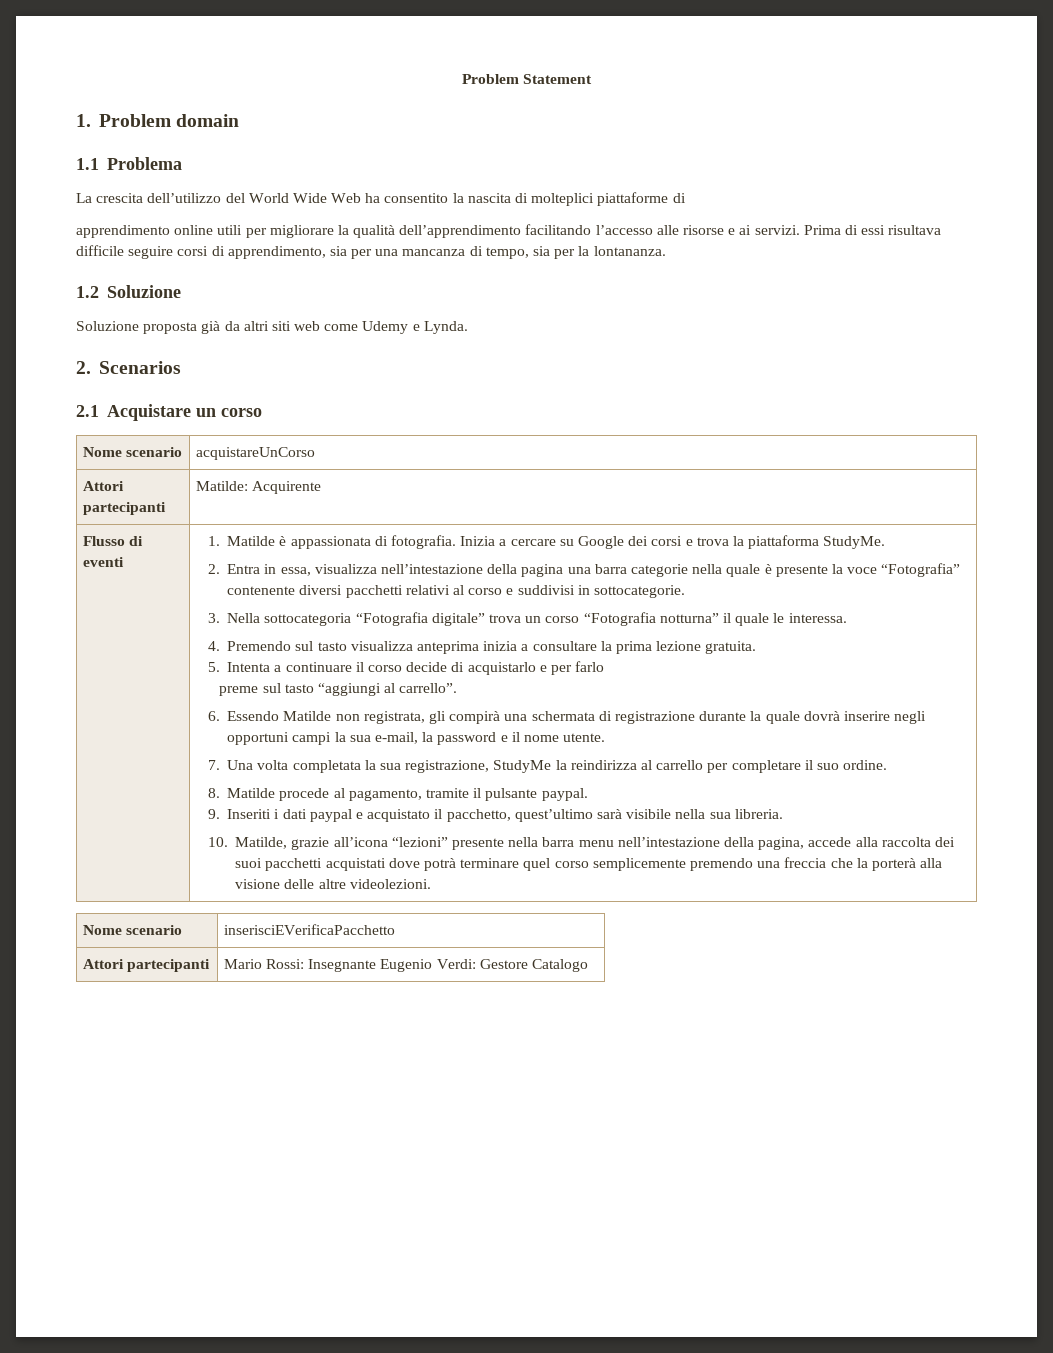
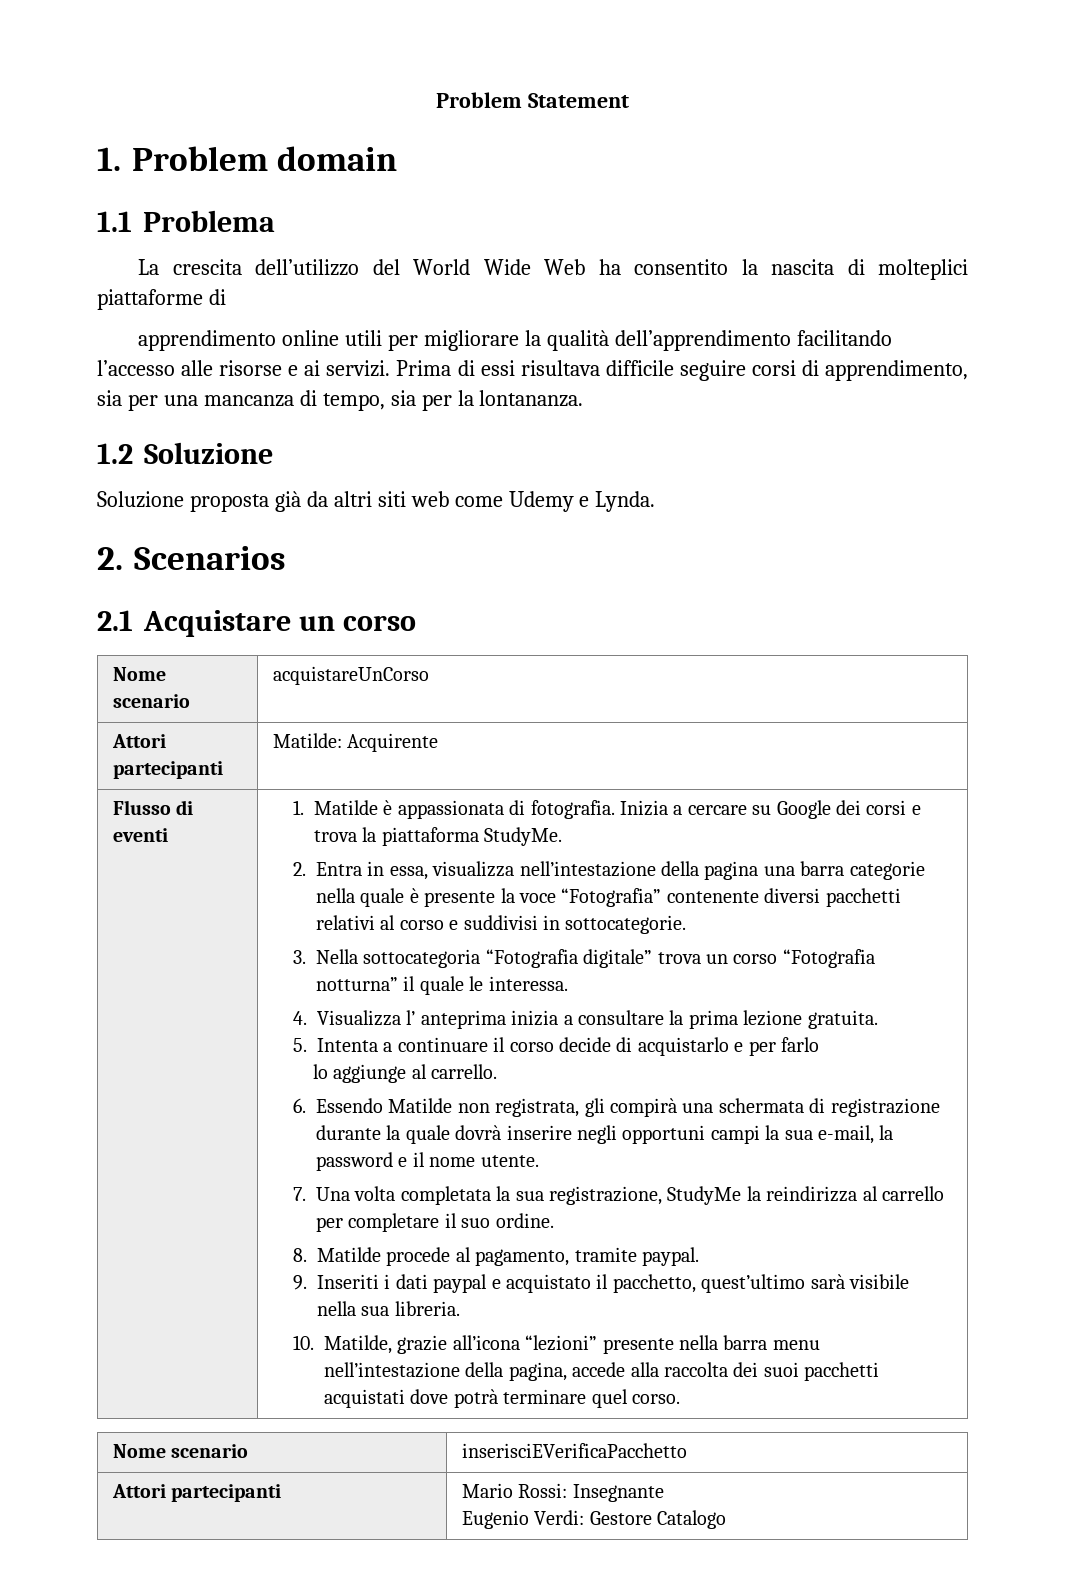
[227,641,413,651] Premendo sul tasto visualizza -> [316,1010,416,1026] Visualizza l’
[219,683,458,696] preme sul tasto “aggiungi al carrello”. -> [312,1064,497,1083] lo aggiunge al carrello.
[473,788,538,801] il pulsante -> (637, 1254) none
[554,857,943,871] [235,879,431,889] corso semplicemente premendo una freccia che la porterà alla visione delle altre videolezioni. -> [631,1394,680,1404] corso.
(377, 965) none -> (664, 1493) //

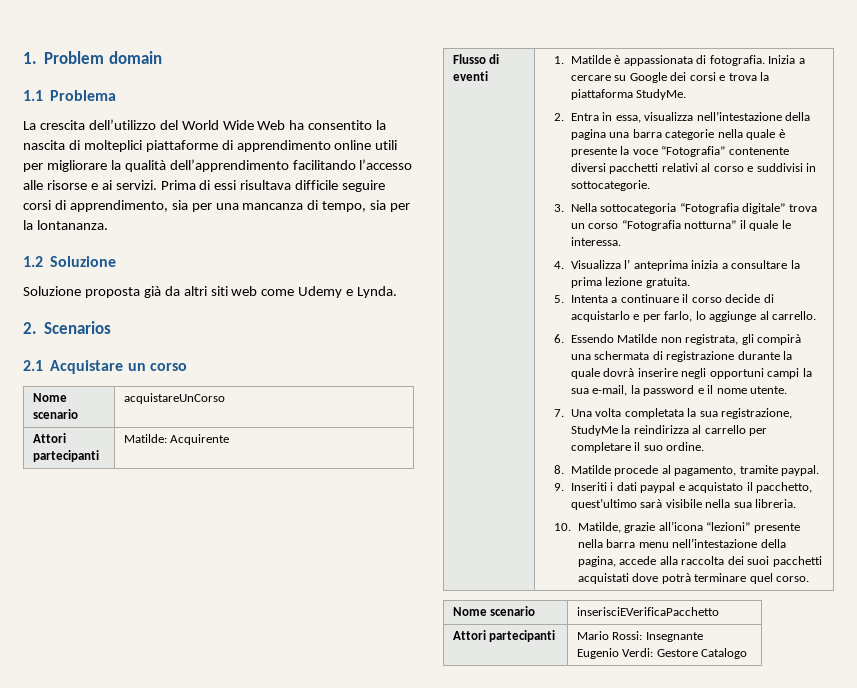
[436,92,629,108] Problem Statement // -> (23, 58) none
(226, 297) // -> (233, 145) none
[780,1037,819,1052] farlo // -> [664,311,693,322] farlo,

